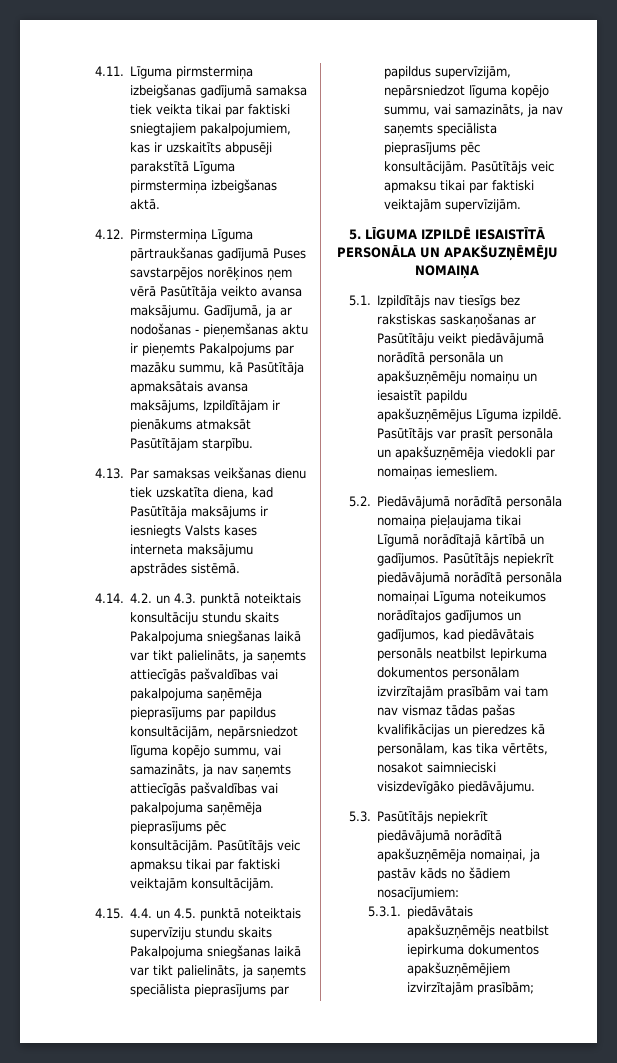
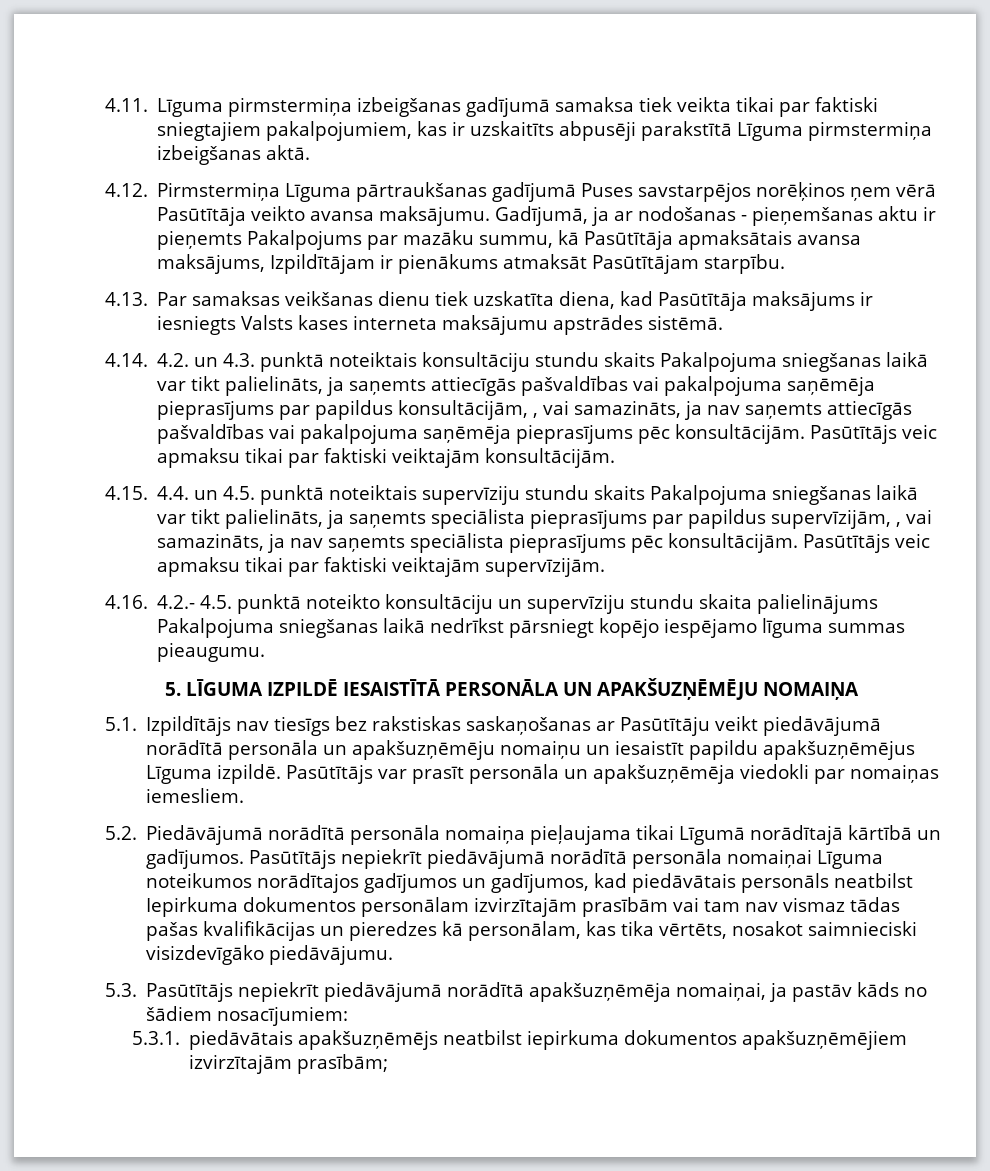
[217,726,299,739] [130,745,261,758] nepārsniedzot līguma kopējo summu, -> [532,413,538,418] ,
[384,85,550,98] [384,106,431,116] nepārsniedzot līguma kopējo summu, -> [895,522,901,527] ,
(522, 205) none -> [104,594,878,614] [156,618,905,638] [156,642,265,662] // 4.16. 4.2.- 4.5. punktā noteikto konsultāciju un supervīziju stundu skaita palielinājums Pakalpojuma sniegšanas laikā nedrīkst pārsniegt kopējo iespējamo līguma summas pieaugumu.

